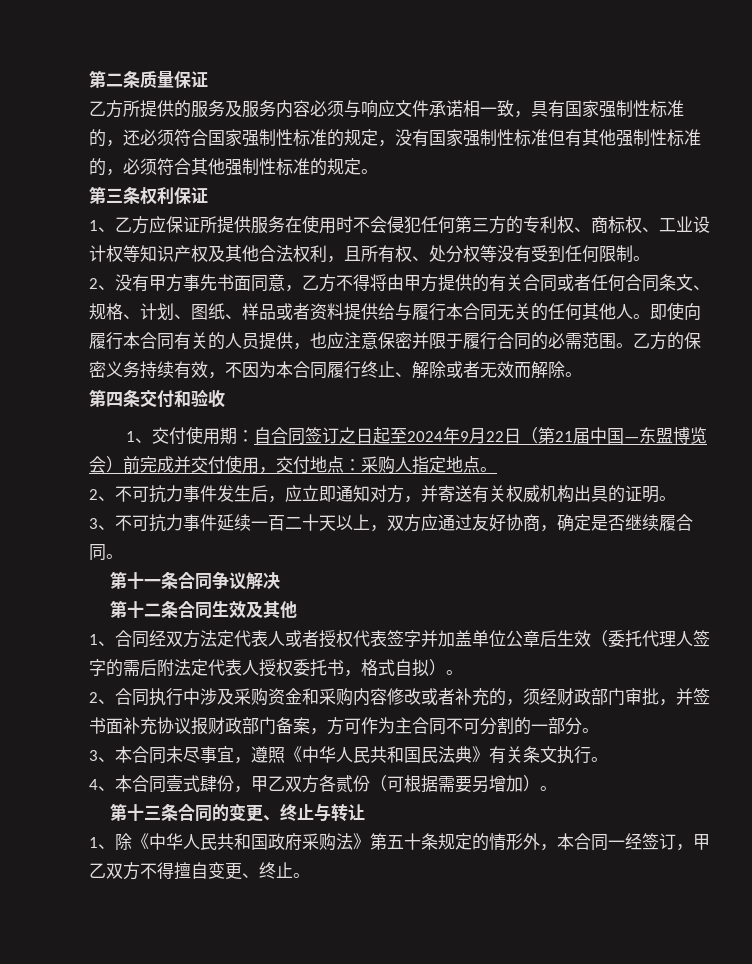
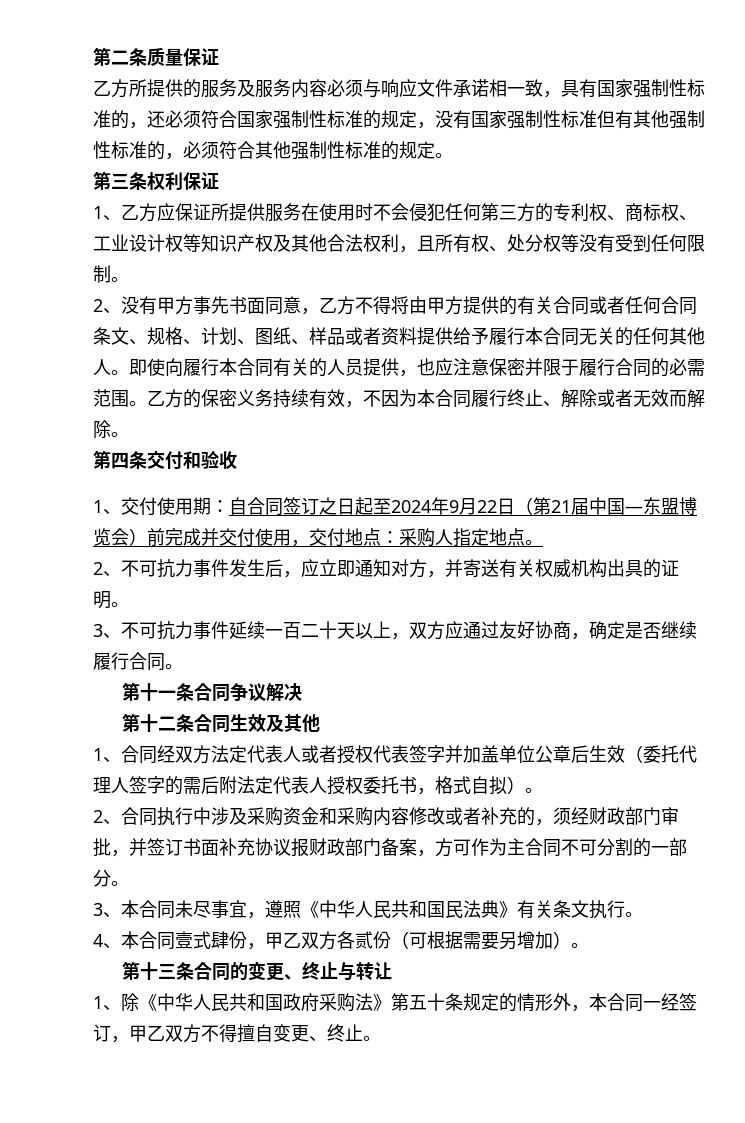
[395,303,412,321] 与 -> [471,327,489,345] 予
(676, 522) none -> [111,652,129,670] 行
(710, 696) none -> [165,838,183,856] 订

